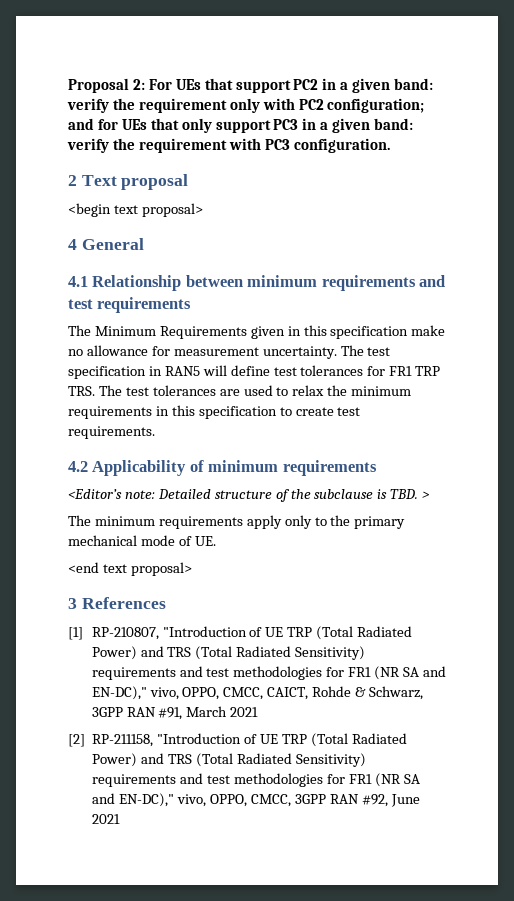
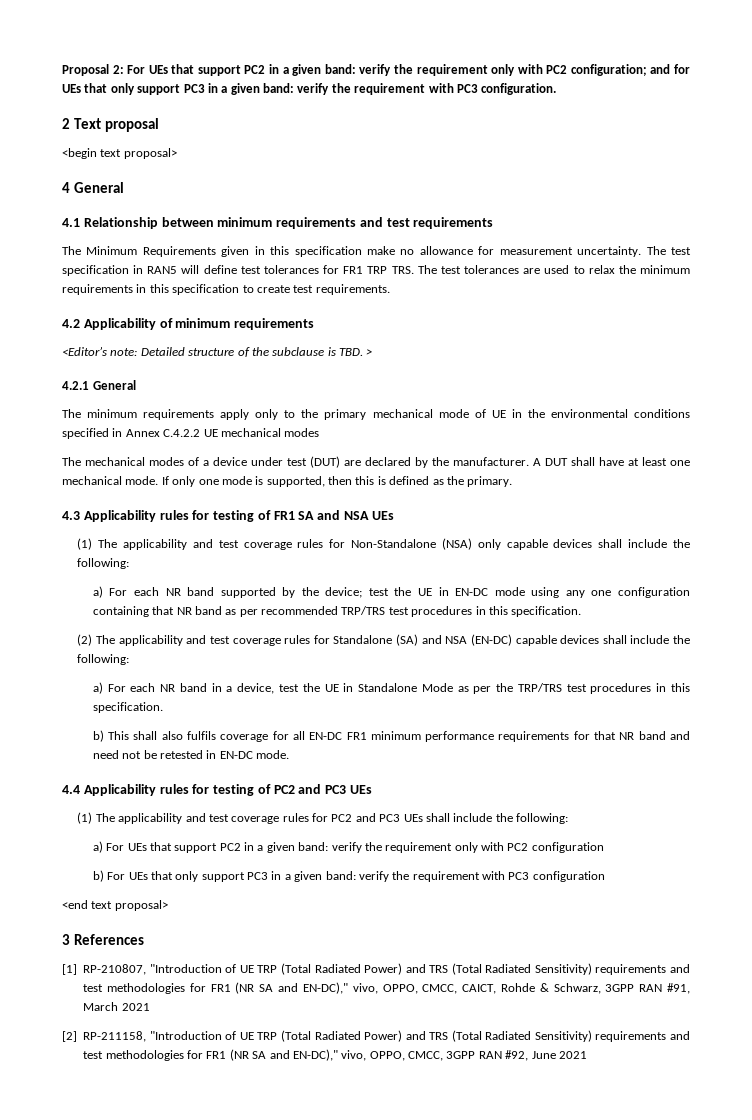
(430, 495) none -> [62,380,136,390] // 4.2.1 General
[194,536,216,546] UE. -> [491,409,690,418] [62,428,320,439] [62,456,690,468] [62,476,513,487] [62,510,394,522] [77,538,690,550] [77,558,130,569] [92,586,690,598] [92,606,582,617] [77,634,690,646] [77,654,130,665] [92,682,690,694] [92,702,163,713] [92,730,690,742] [92,750,290,759] [62,784,373,796] [77,812,569,824] [92,841,604,853] [92,870,605,882] UE in the environmental conditions specified in Annex C.4.2.2 UE mechanical modes // The mechanical modes of a device under test (DUT) are declared by the manufacturer. A DUT shall have at least one mechanical mode. If only one mode is supported, then this is defined as the primary. // 4.3 Applicability rules for testing of FR1 SA and NSA UEs // (1) The applicability and test coverage rules for Non-Standalone (NSA) only capable devices shall include the following: // a) For each NR band supported by the device; test the UE in EN-DC mode using any one configuration containing that NR band as per recommended TRP/TRS test procedures in this specification. // (2) The applicability and test coverage rules for Standalone (SA) and NSA (EN-DC) capable devices shall include the following: // a) For each NR band in a device, test the UE in Standalone Mode as per the TRP/TRS test procedures in this specification. // b) This shall also fulfils coverage for all EN-DC FR1 minimum performance requirements for that NR band and need not be retested in EN-DC mode. // 4.4 Applicability rules for testing of PC2 and PC3 UEs // (1) The applicability and test coverage rules for PC2 and PC3 UEs shall include the following: // a) For UEs that support PC2 in a given band: verify the requirement only with PC2 configuration // b) For UEs that only support PC3 in a given band: verify the requirement with PC3 configuration

